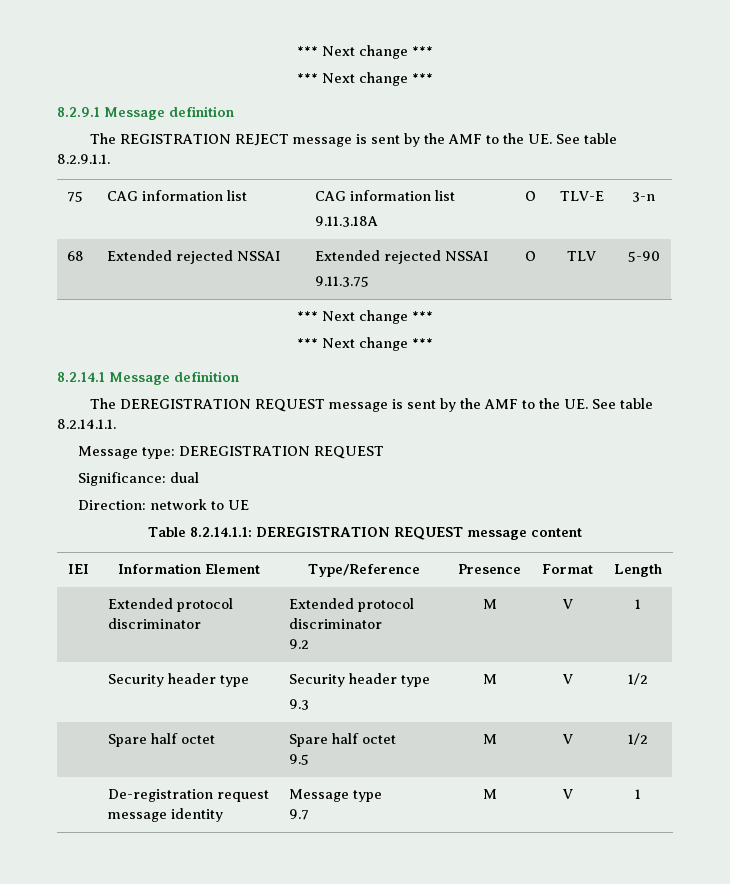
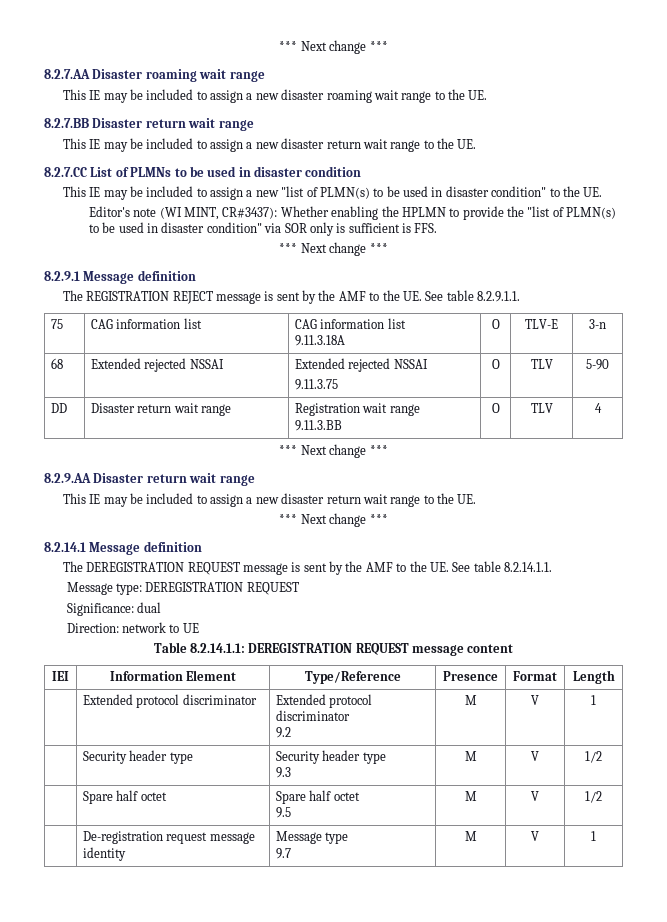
[297,45,433,59] *** Next change *** -> [279,40,388,54] [44,69,265,82] [62,89,488,103] [44,118,254,131] [62,138,477,152] [44,166,362,177] [62,186,603,200] [88,206,617,220] [88,222,438,236] *** Next change *** // 8.2.7.AA Disaster roaming wait range // This IE may be included to assign a new disaster roaming wait range to the UE. // 8.2.7.BB Disaster return wait range // This IE may be included to assign a new disaster return wait range to the UE. // 8.2.7.CC List of PLMNs to be used in disaster condition // This IE may be included to assign a new "list of PLMN(s) to be used in disaster condition" to the UE. // Editor's note (WI MINT, CR#3437): Whether enabling the HPLMN to provide the "list of PLMN(s) to be used in disaster condition" via SOR only is sufficient is FFS.
[297,310,433,324] // *** Next change *** -> [51,403,68,413] [91,403,232,416] [295,403,420,416] [295,420,343,431] [491,403,500,413] [530,403,553,413] [594,403,602,413] [279,444,388,458] [44,473,255,486] [62,493,477,507] // DD | Disaster return wait range | Registration wait range // 9.11.3.BB | O | TLV | 4 // *** Next change *** // 8.2.9.AA Disaster return wait range // This IE may be included to assign a new disaster return wait range to the UE.

